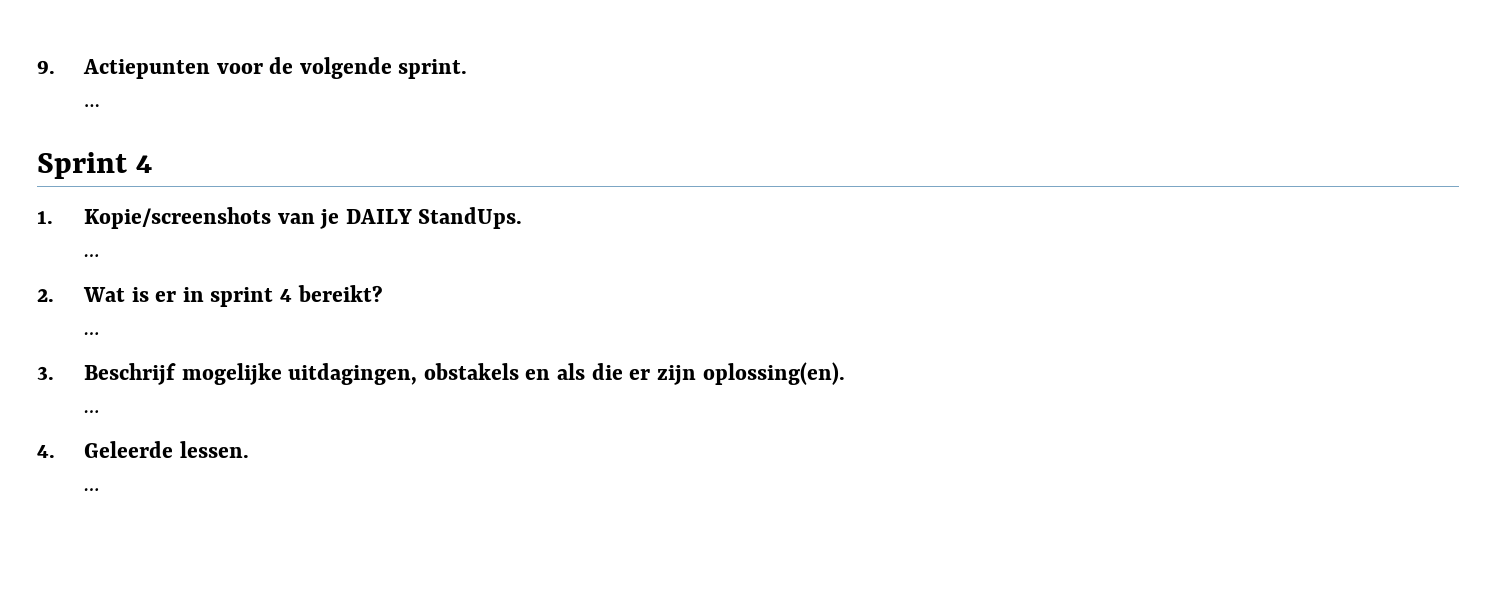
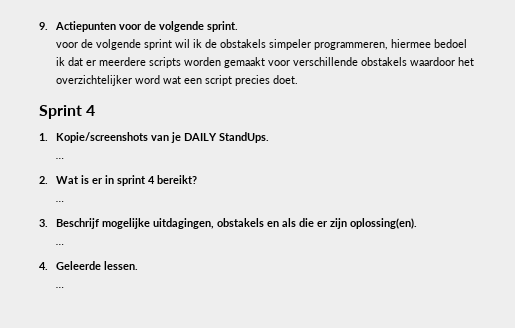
[84,104,101,107] … -> [55,39,467,50] [55,57,474,68] [55,75,298,86] voor de volgende sprint wil ik de obstakels simpeler programmeren, hiermee bedoel ik dat er meerdere scripts worden gemaakt voor verschillende obstakels waardoor het overzichtelijker word wat een script precies doet.

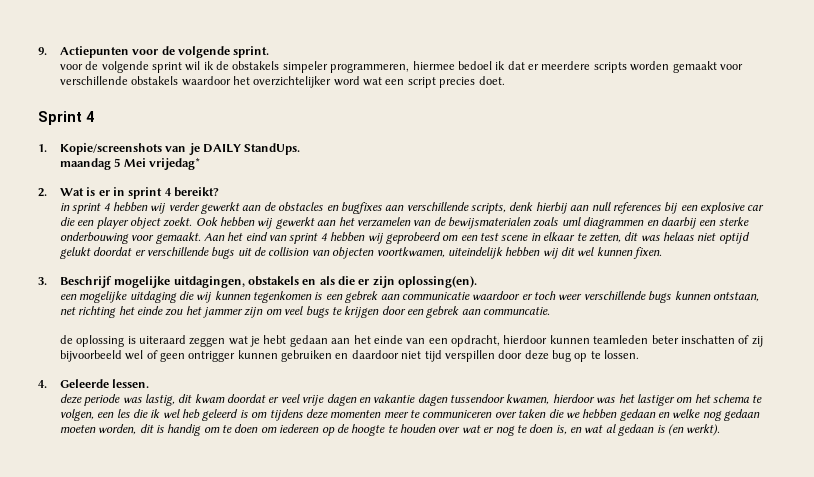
[55,158,64,159] … -> [59,158,200,170] maandag 5 Mei vrijedag*
[55,201,64,202] … -> [59,202,765,214] [59,217,749,229] [59,232,750,244] [59,247,663,259] in sprint 4 hebben wij verder gewerkt aan de obstacles en bugfixes aan verschillende scripts, denk hierbij aan null references bij een explosive car die een player object zoekt. Ook hebben wij gewerkt aan het verzamelen van de bewijsmaterialen zoals uml diagrammen en daarbij een sterke onderbouwing voor gemaakt. Aan het eind van sprint 4 hebben wij geprobeerd om een test scene in elkaar te zetten, dit was helaas niet optijd gelukt doordat er verschillende bugs uit de collision van objecten voortkwamen, uiteindelijk hebben wij dit wel kunnen fixen.
[55,244,64,245] [39,261,138,270] [55,287,64,288] … // 4. Geleerde lessen. // … -> [59,291,759,303] [59,306,551,318] [59,335,763,347] [59,350,640,362] [38,379,150,388] [59,394,763,406] [59,409,761,421] [59,424,721,436] een mogelijke uitdaging die wij kunnen tegenkomen is een gebrek aan communicatie waardoor er toch weer verschillende bugs kunnen ontstaan, net richting het einde zou het jammer zijn om veel bugs te krijgen door een gebrek aan communcatie. // de oplossing is uiteraard zeggen wat je hebt gedaan aan het einde van een opdracht, hierdoor kunnen teamleden beter inschatten of zij bijvoorbeeld wel of geen ontrigger kunnen gebruiken en daardoor niet tijd verspillen door deze bug op te lossen. // 4. Geleerde lessen. // deze periode was lastig, dit kwam doordat er veel vrije dagen en vakantie dagen tussendoor kwamen, hierdoor was het lastiger om het schema te volgen, een les die ik wel heb geleerd is om tijdens deze momenten meer te communiceren over taken die we hebben gedaan en welke nog gedaan moeten worden, dit is handig om te doen om iedereen op de hoogte te houden over wat er nog te doen is, en wat al gedaan is (en werkt).

